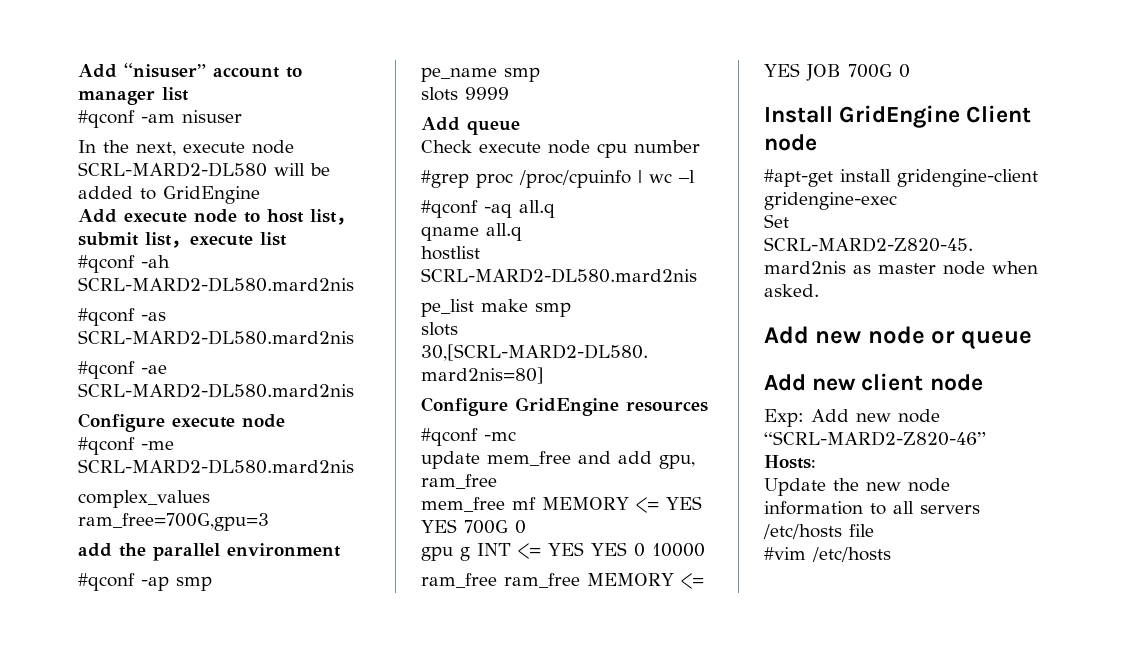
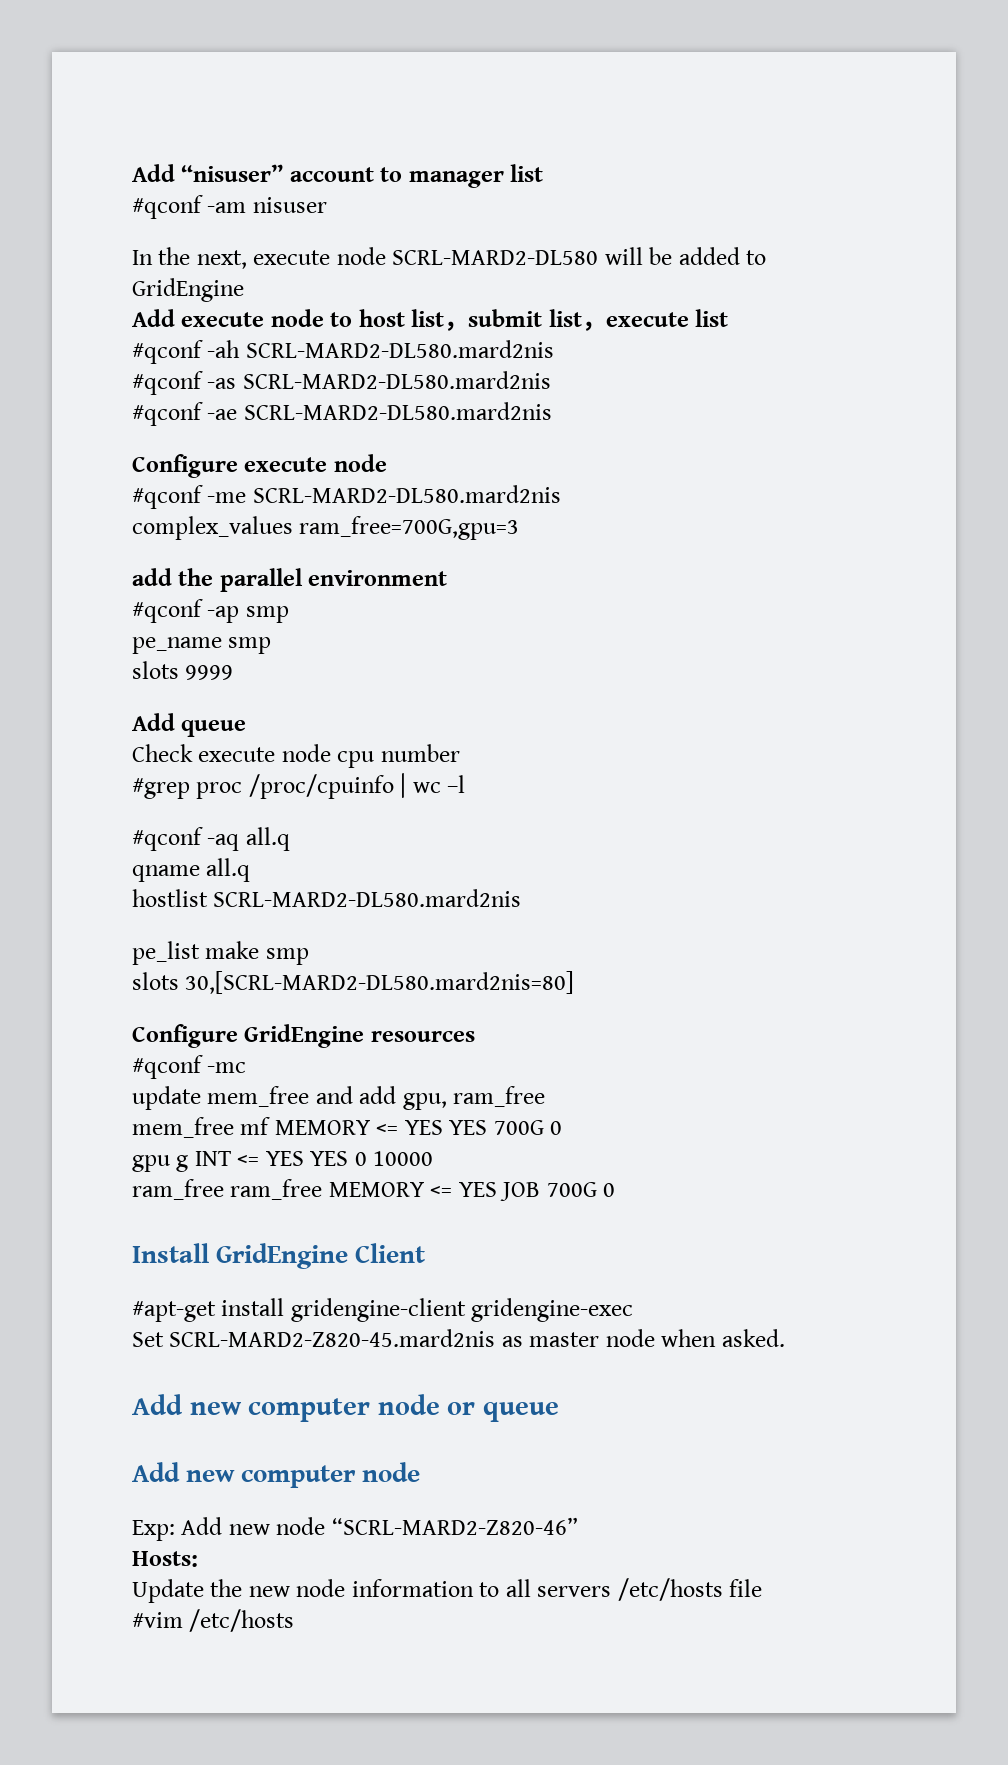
[764,134,817,151] node -> (426, 1253) none
(862, 337) none -> [248,1398,371,1422] computer
[861,373,924,391] client -> [241,1465,357,1488] computer

